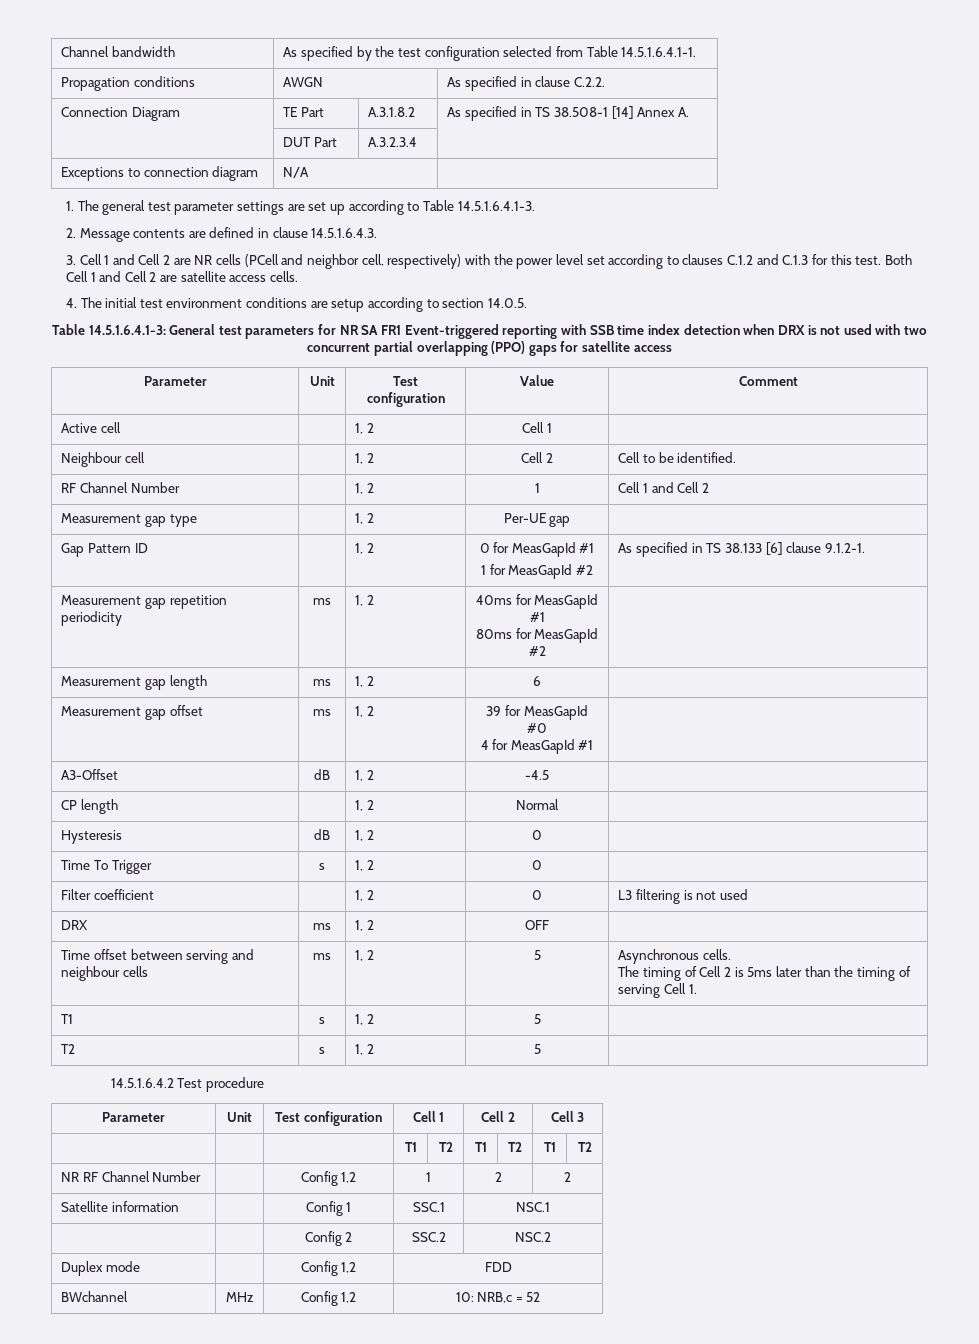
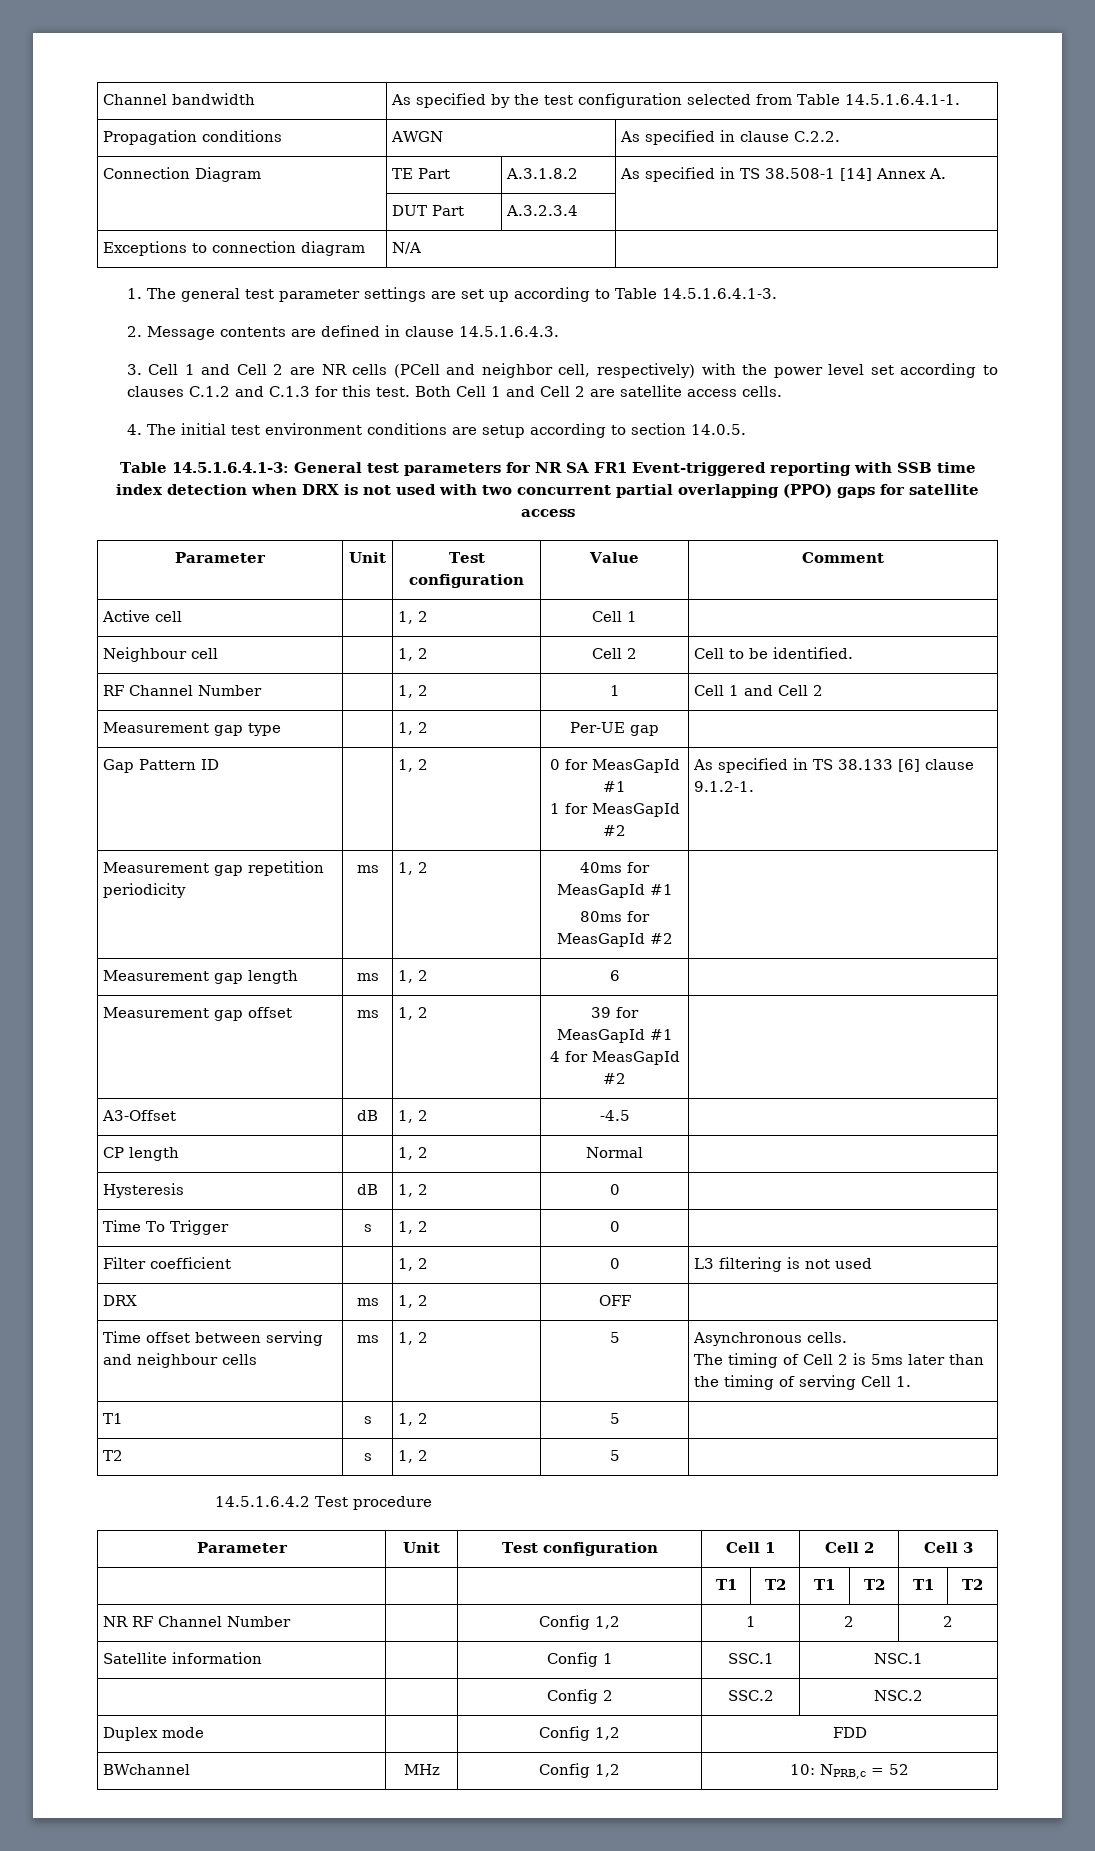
[527,723,547,733] #0 -> [649,1029,673,1040] #1
[578,740,594,750] #1 -> [603,1073,626,1084] #2
[477,1292,513,1303] NRB,c -> [820,1764,866,1779] NPRB,c

